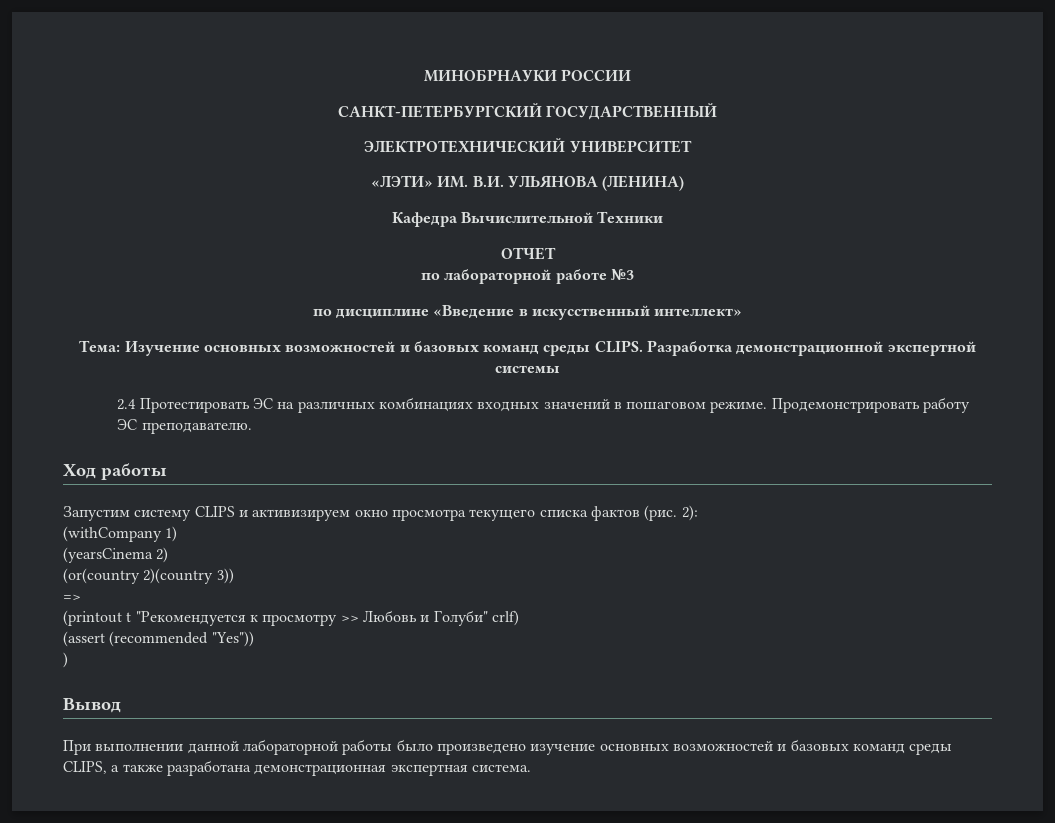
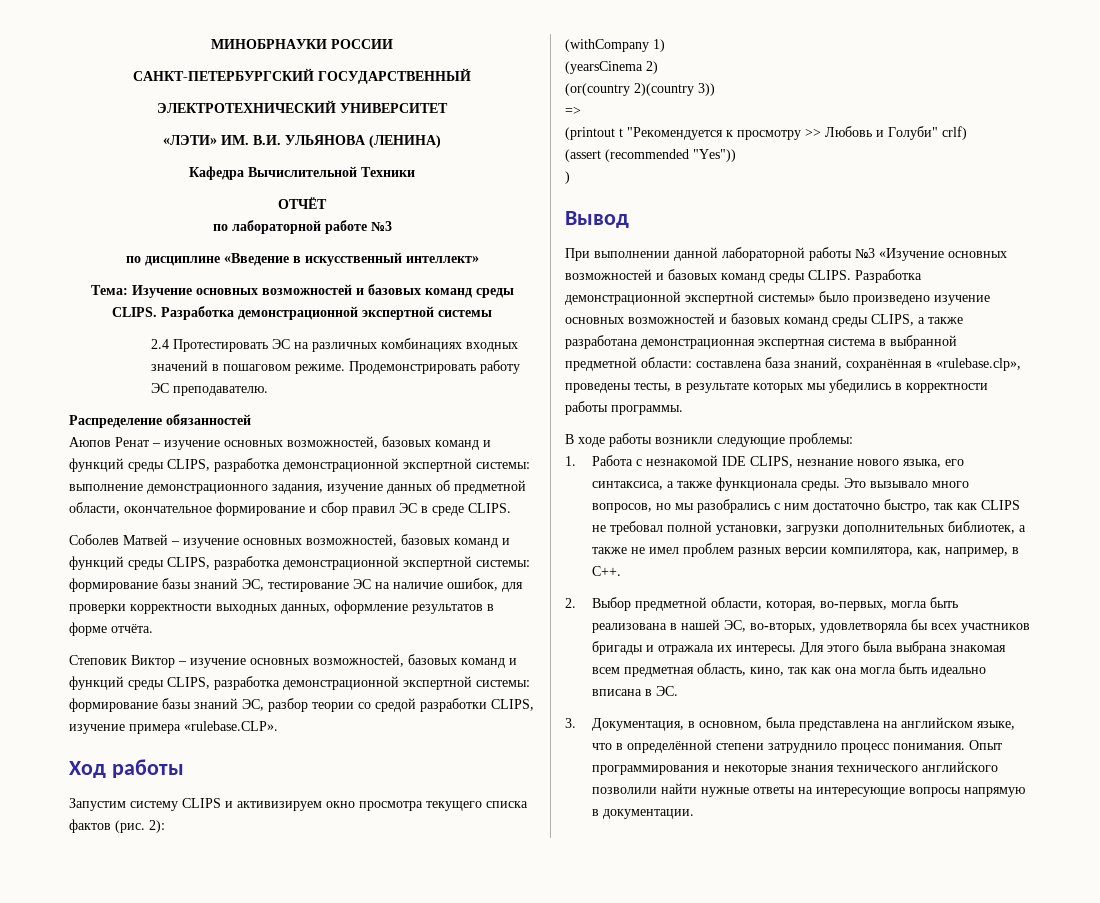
[500,247,556,260] ОТЧЕТ -> [278,197,327,209] ОТЧЁТ
(252, 428) none -> [69,414,251,428] [69,436,491,450] [69,458,530,472] [69,480,526,494] [69,502,511,516] [69,534,510,548] [69,556,530,570] [69,578,523,592] [69,600,494,614] [69,622,153,636] [69,654,517,668] [69,676,530,690] [69,698,534,712] [69,721,278,734] // Распределение обязанностей // Аюпов Ренат – изучение основных возможностей, базовых команд и функций среды CLIPS, разработка демонстрационной экспертной системы: выполнение демонстрационного задания, изучение данных об предметной области, окончательное формирование и сбор правил ЭС в среде CLIPS. // Соболев Матвей – изучение основных возможностей, базовых команд и функций среды CLIPS, разработка демонстрационной экспертной системы: формирование базы знаний ЭС, тестирование ЭС на наличие ошибок, для проверки корректности выходных данных, оформление результатов в форме отчёта. // Степовик Виктор – изучение основных возможностей, базовых команд и функций среды CLIPS, разработка демонстрационной экспертной системы: формирование базы знаний ЭС, разбор теории со средой разработки CLIPS, изучение примера «rulebase.CLP».
(393, 747) none -> [855,248,1007,261] [565,269,922,283] [565,291,815,305] №3 «Изучение основных возможностей и базовых команд среды CLIPS. Разработка демонстрационной экспертной системы»
[471,764,531,772] система. -> [828,335,957,349] [565,357,1021,371] [565,379,988,393] [565,401,683,415] [565,433,853,447] [565,455,965,468] [592,477,970,491] [592,499,1021,513] [592,521,1027,535] [592,543,1020,557] [592,566,622,576] [565,597,959,611] [592,619,1031,633] [592,641,1007,655] [592,663,987,677] [592,686,679,696] [565,717,1016,731] [592,739,1003,753] [592,761,999,775] [592,783,1026,797] [592,809,695,819] система в выбранной предметной области: составлена база знаний, сохранённая в «rulebase.clp», проведены тесты, в результате которых мы убедились в корректности работы программы. // В ходе работы возникли следующие проблемы: // 1. Работа с незнакомой IDE CLIPS, незнание нового языка, его синтаксиса, а также функционала среды. Это вызывало много вопросов, но мы разобрались с ним достаточно быстро, так как CLIPS не требовал полной установки, загрузки дополнительных библиотек, а также не имел проблем разных версии компилятора, как, например, в C++. // 2. Выбор предметной области, которая, во-первых, могла быть реализована в нашей ЭС, во-вторых, удовлетворяла бы всех участников бригады и отражала их интересы. Для этого была выбрана знакомая всем предметная область, кино, так как она могла быть идеально вписана в ЭС. // 3. Документация, в основном, была представлена на английском языке, что в определённой степени затруднило процесс понимания. Опыт программирования и некоторые знания технического английского позволили найти нужные ответы на интересующие вопросы напрямую в документации.

